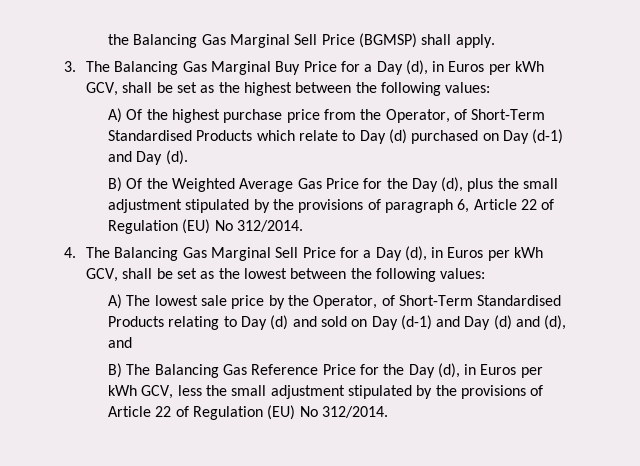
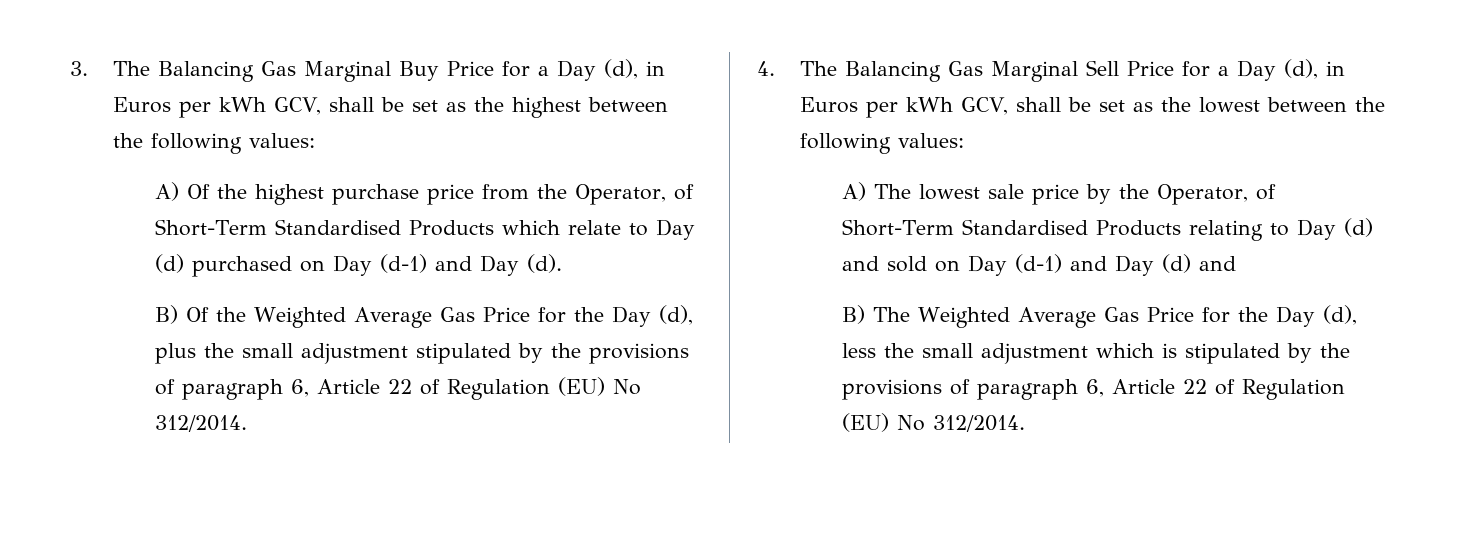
[107,33,495,48] the Balancing Gas Marginal Sell Price (BGMSP) shall apply. // -> (70, 68) none
[544,315,567,330] [107,337,132,348] (d), and -> (1237, 263) none
[154,363,543,378] [107,385,174,399] Balancing Gas Reference Price for the Day (d), in Euros per kWh GCV, -> [918,305,1357,328] Weighted Average Gas Price for the Day (d),
[347,385,544,399] stipulated by the provisions of -> [1096,343,1351,364] [842,379,1105,400] which is stipulated by the provisions of paragraph 6,

